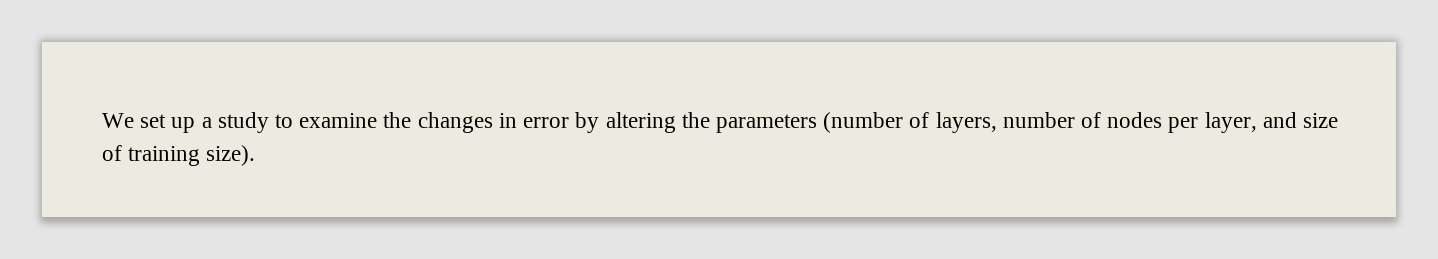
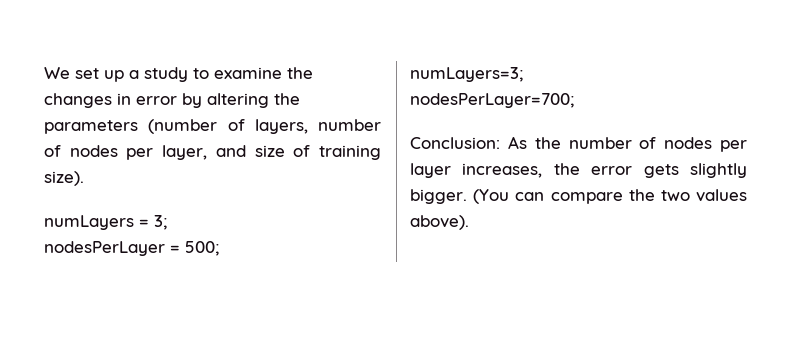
(256, 155) none -> [44,215,167,230] [44,241,219,256] [410,67,523,82] [410,93,574,108] [410,136,747,152] [410,163,747,178] [410,189,747,204] [410,215,469,230] // numLayers = 3; // nodesPerLayer = 500; // numLayers=3; // nodesPerLayer=700; // Conclusion: As the number of nodes per layer increases, the error gets slightly bigger. (You can compare the two values above).

